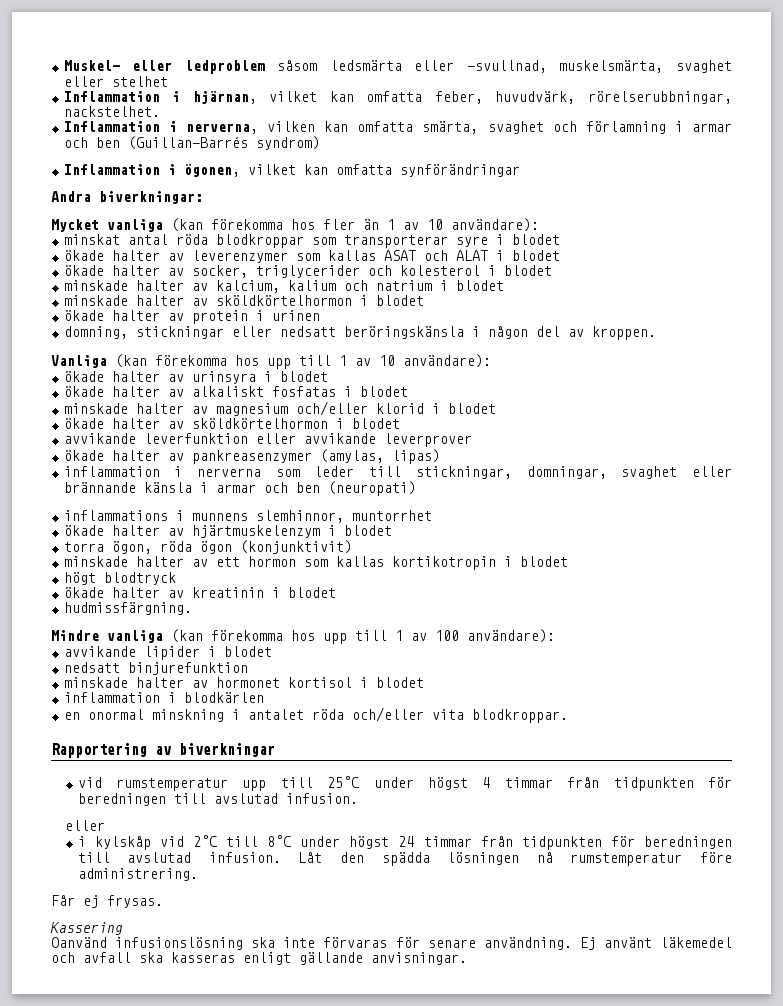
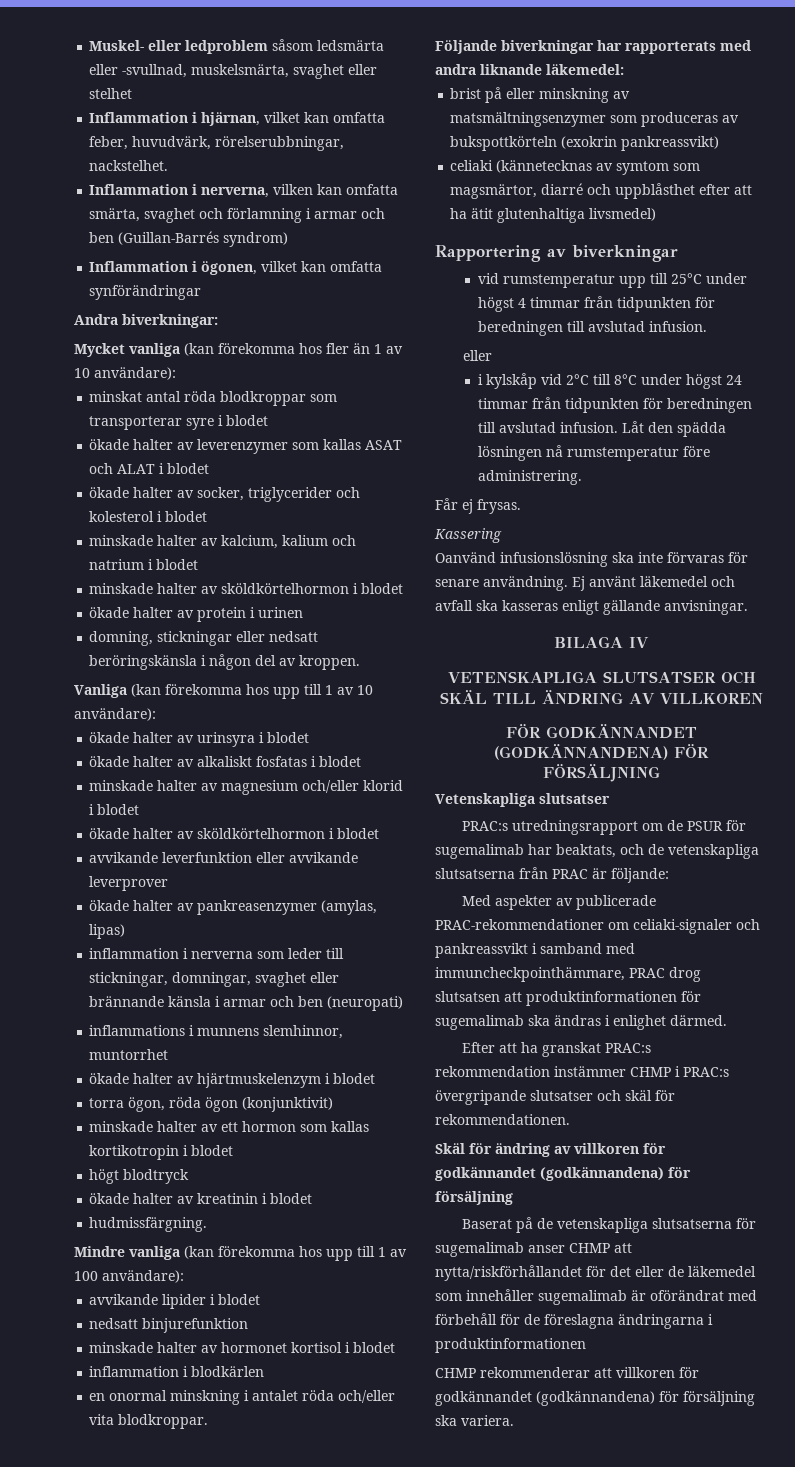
(568, 716) none -> [435,40,751,54] [435,64,624,75] [450,87,631,103] [450,112,740,127] [450,136,720,151] [450,160,701,175] [450,183,753,199] [450,208,657,223] // Följande biverkningar har rapporterats med andra liknande läkemedel: // brist på eller minskning av matsmältningsenzymer som produceras av bukspottkörteln (exokrin pankreassvikt) // celiaki (kännetecknas av symtom som magsmärtor, diarré och uppblåsthet efter att ha ätit glutenhaltiga livsmedel)
(467, 958) none -> [554,636,649,648] [447,671,756,684] [439,690,763,705] [505,724,697,739] [494,744,709,760] [542,764,660,782] [435,793,610,807] [462,820,747,835] [435,844,759,859] [435,867,669,883] [462,895,657,910] [435,919,760,934] [435,943,635,958] [435,967,701,982] [435,991,701,1006] [435,1015,727,1030] [462,1042,652,1057] [435,1066,729,1077] [435,1090,675,1105] [435,1114,570,1125] [435,1143,666,1157] [435,1167,691,1181] [435,1191,513,1205] [462,1217,757,1233] [435,1242,632,1257] [435,1265,756,1281] [435,1289,757,1305] [435,1313,713,1329] [435,1338,586,1353] [435,1367,699,1378] [435,1391,755,1406] [435,1415,514,1426] // BILAGA IV // VETENSKAPLIGA SLUTSATSER OCH SKÄL TILL ÄNDRING AV VILLKOREN // FÖR GODKÄNNANDET (GODKÄNNANDENA) FÖR FÖRSÄLJNING // Vetenskapliga slutsatser // PRAC:s utredningsrapport om de PSUR för sugemalimab har beaktats, och de vetenskapliga slutsatserna från PRAC är följande: // Med aspekter av publicerade PRAC-rekommendationer om celiaki-signaler och pankreassvikt i samband med immuncheckpointhämmare, PRAC drog slutsatsen att produktinformationen för sugemalimab ska ändras i enlighet därmed. // Efter att ha granskat PRAC:s rekommendation instämmer CHMP i PRAC:s övergripande slutsatser och skäl för rekommendationen. // Skäl för ändring av villkoren för godkännandet (godkännandena) för försäljning // Baserat på de vetenskapliga slutsatserna för sugemalimab anser CHMP att nytta/riskförhållandet för det eller de läkemedel som innehåller sugemalimab är oförändrat med förbehåll för de föreslagna ändringarna i produktinformationen // CHMP rekommenderar att villkoren för godkännandet (godkännandena) för försäljning ska variera.

